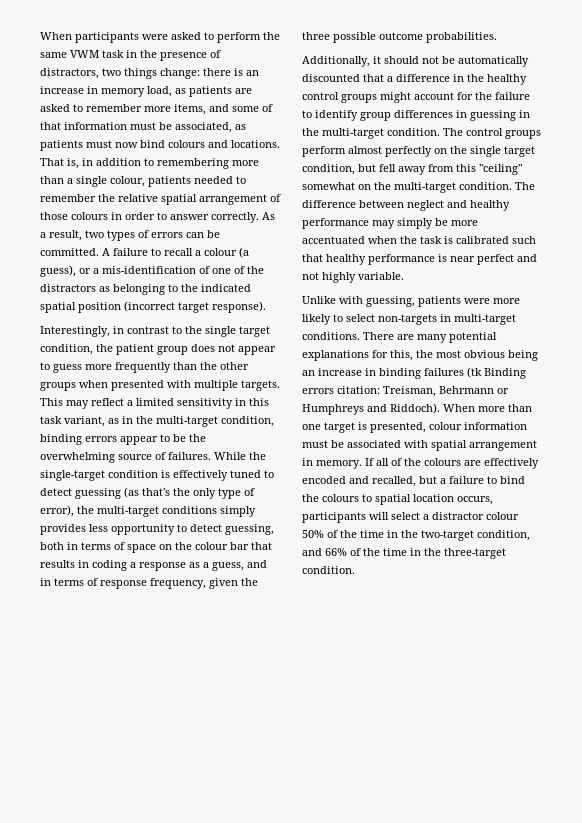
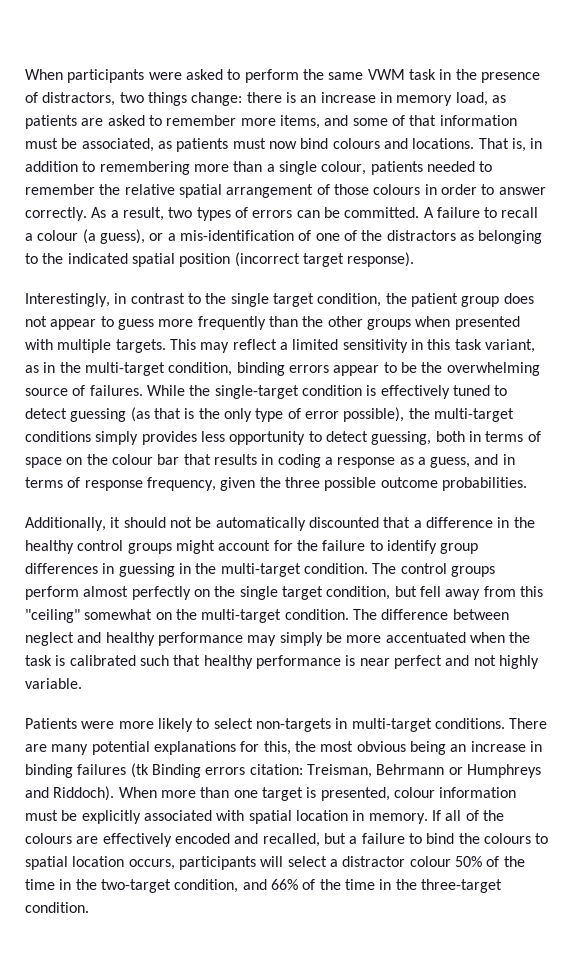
[142,488,170,496] that's -> [153,408,195,419] that is
[40,505,74,517] error), -> [304,407,405,422] error possible),
[302,296,461,307] Unlike with guessing, patients -> [25,718,77,729] Patients
(344, 444) none -> [81,810,141,824] explicitly
[469,440,537,451] arrangement -> [295,810,348,821] location

